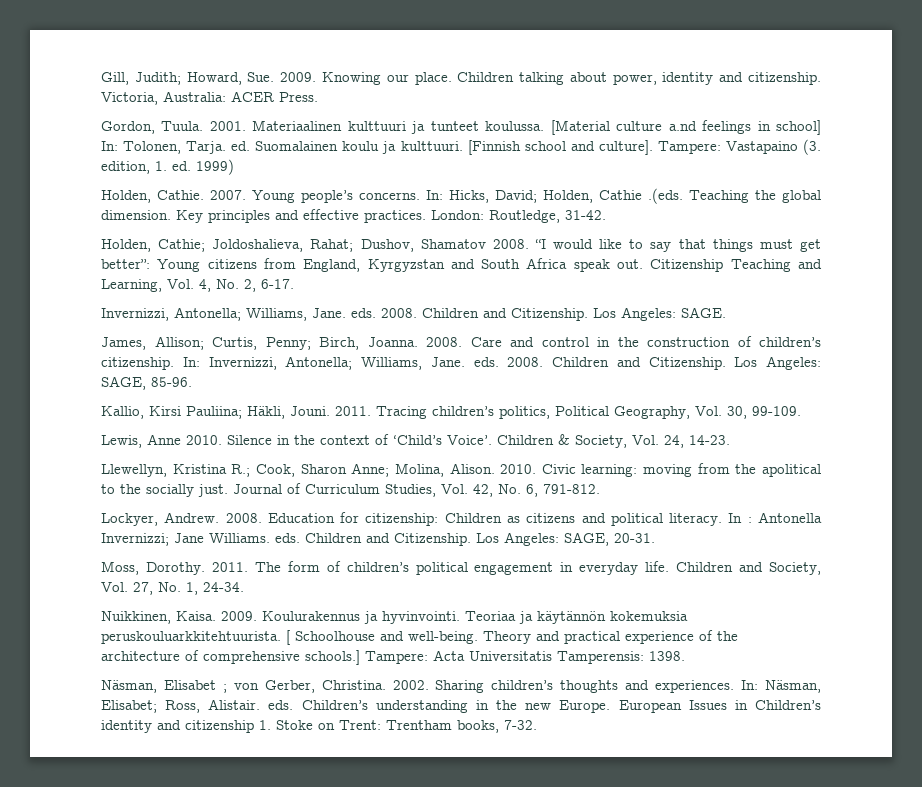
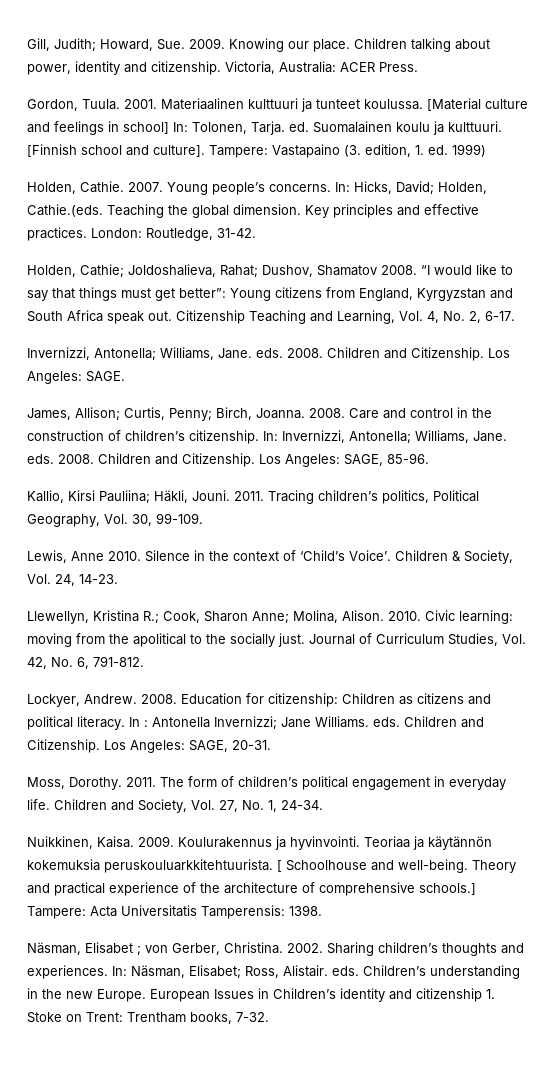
[668,121,697,131] a.nd -> [27,122,50,133] and
[599,188,683,204] Cathie .(eds. -> [27,204,103,217] Cathie.(eds.

